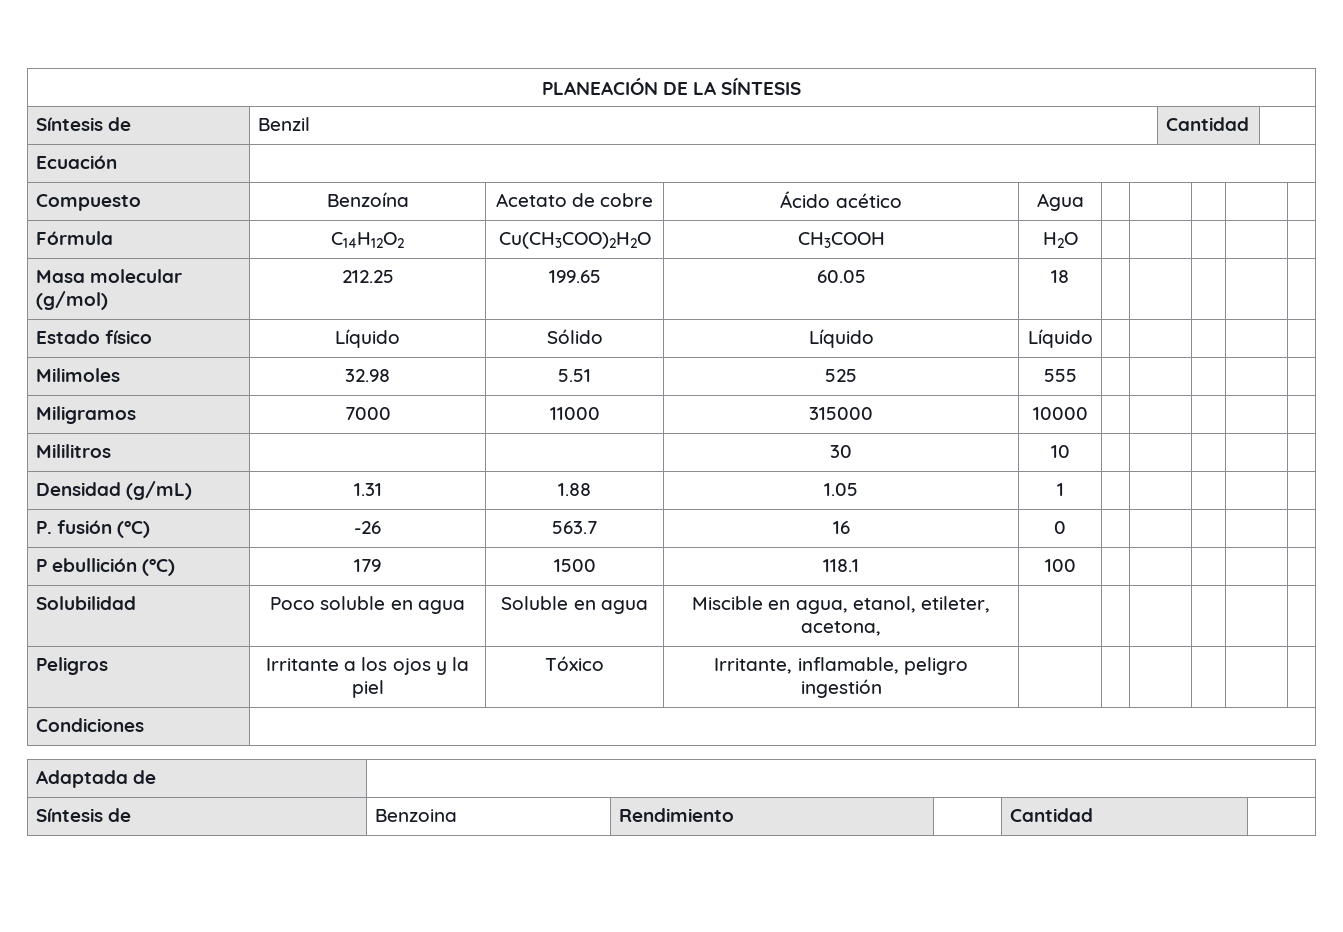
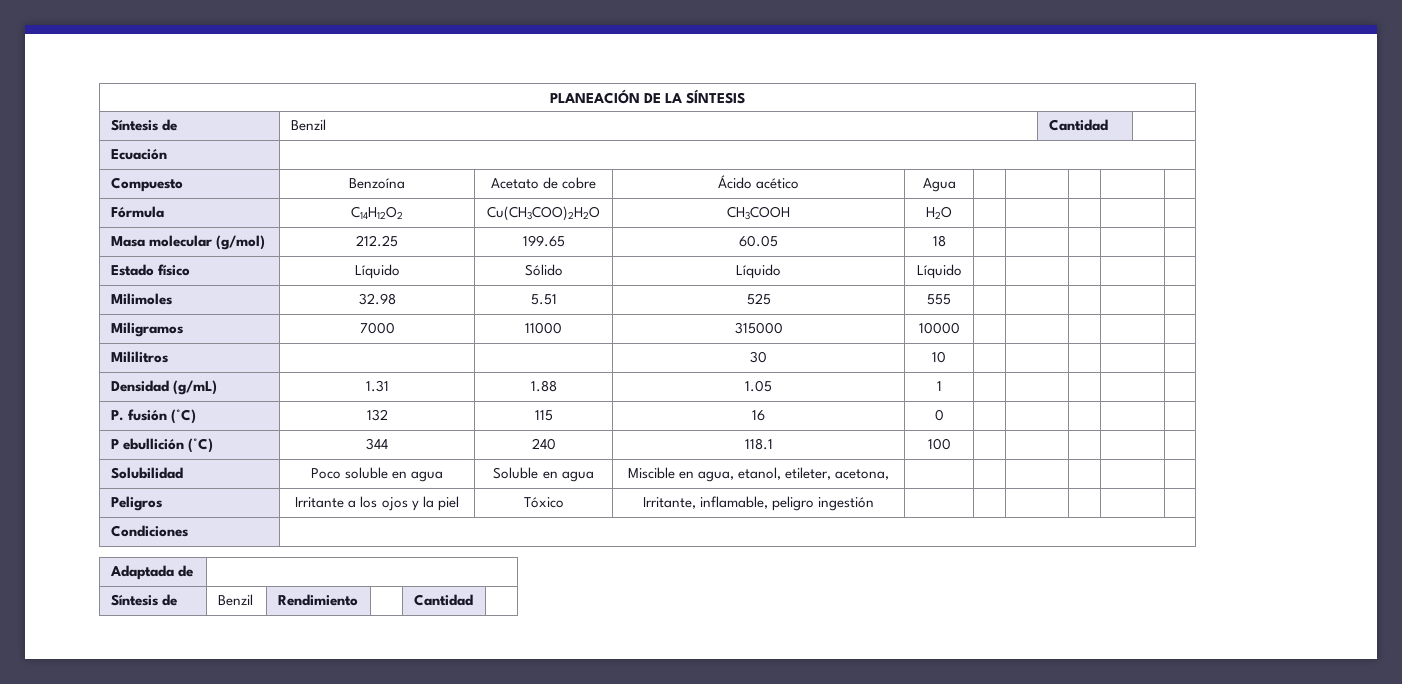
[354,521,381,534] [552,521,597,534] -26 | 563.7 -> [366,409,388,421] [534,410,553,421] 132 | 115
[354,559,381,572] [553,559,596,572] 179 | 1500 -> [366,438,388,450] [531,438,556,450] 344 | 240
[374,809,457,822] Benzoina -> [217,594,253,606] Benzil

